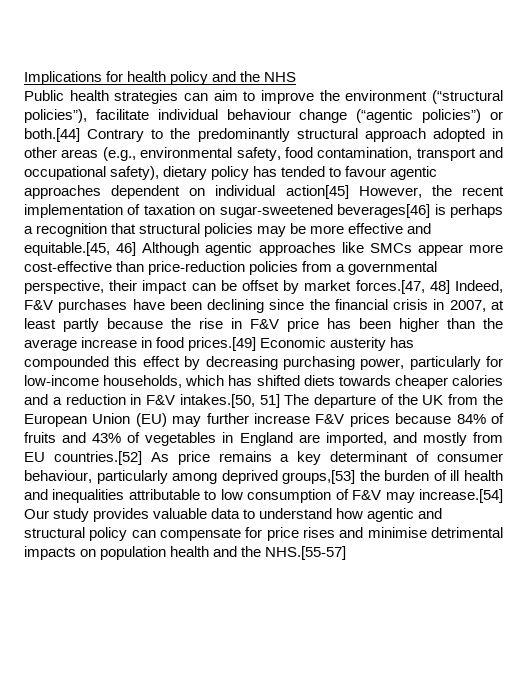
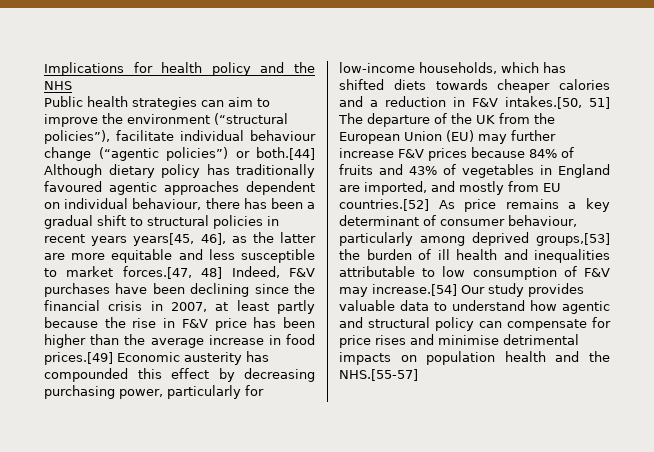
[87,128,503,142] [24,147,503,161] [24,166,387,180] Contrary to the predominantly structural approach adopted in other areas (e.g., environmental safety, food contamination, transport and occupational safety), dietary policy has tended to favour -> [44,164,315,178] [44,181,102,192] Although dietary policy has traditionally favoured
[285,185,505,199] [24,204,504,218] [24,223,432,237] [24,242,503,256] [24,261,438,275] [24,280,300,294] action[45] However, the recent implementation of taxation on sugar-sweetened beverages[46] is perhaps a recognition that structural policies may be more effective and equitable.[45, 46] Although agentic approaches like SMCs appear more cost-effective than price-reduction policies from a governmental perspective, their impact can be offset by -> [132,198,315,210] [44,215,279,229] [44,232,316,246] [44,249,315,263] [44,268,57,277] behaviour, there has been a gradual shift to structural policies in recent years years[45, 46], as the latter are more equitable and less susceptible to

